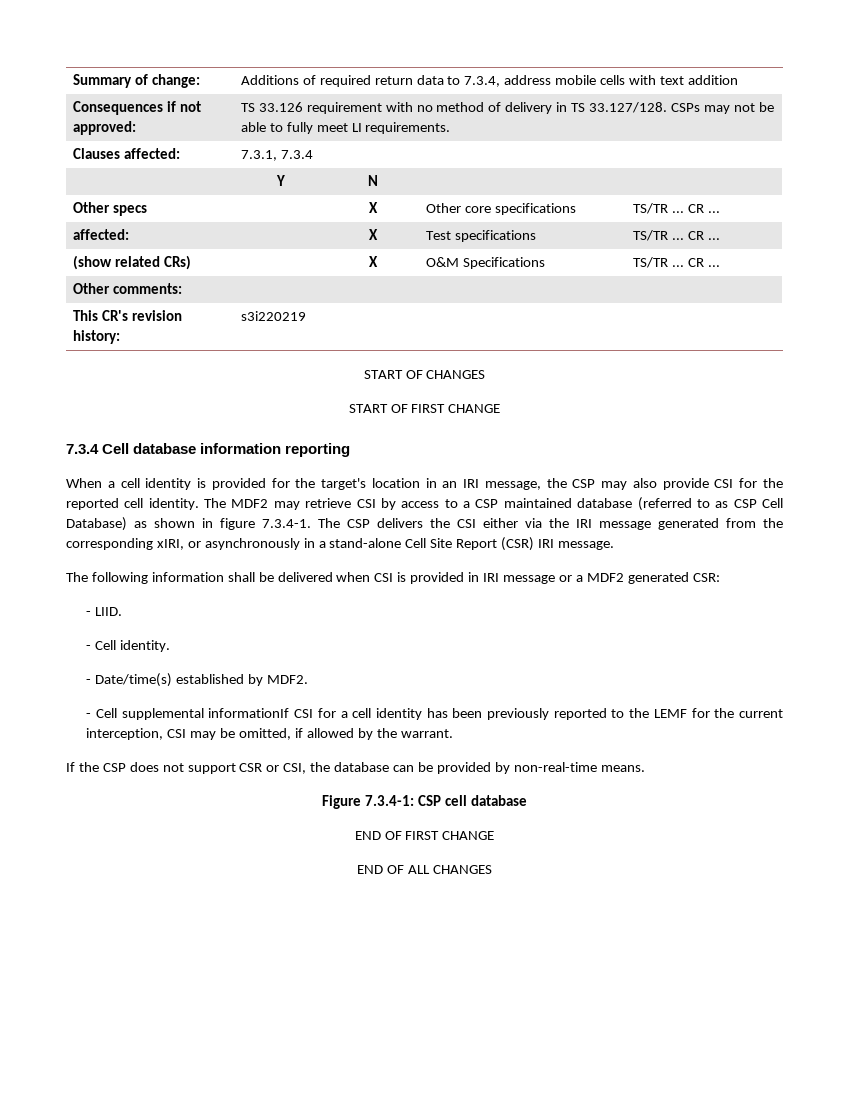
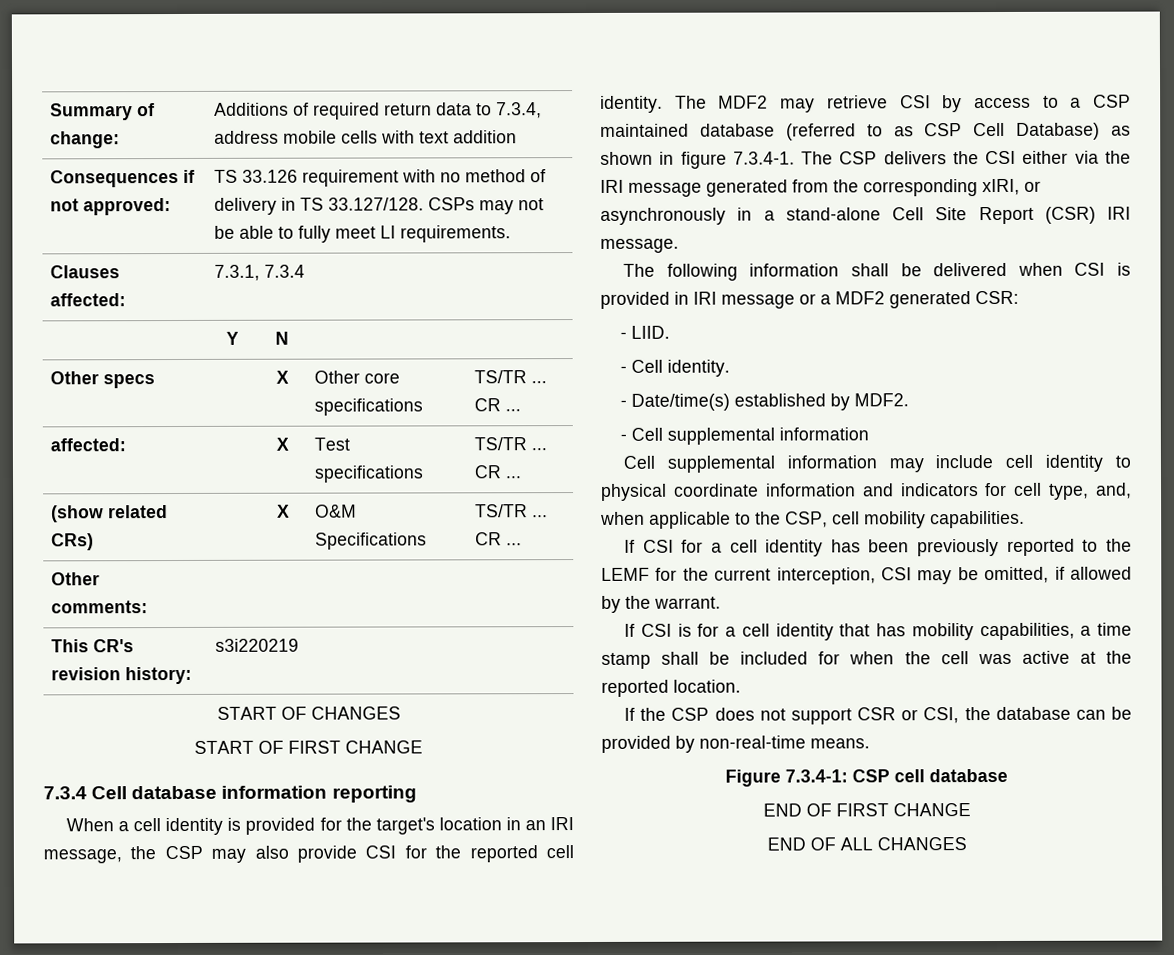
[208,708,290,718] informationIf -> [778,427,869,441] [623,454,1131,473] [601,482,1132,501] [600,510,1025,529] [624,539,636,553] information // Cell supplemental information may include cell identity to physical coordinate information and indicators for cell type, and, when applicable to the CSP, cell mobility capabilities. // If
(453, 733) none -> [624,622,1132,641] [601,650,1132,669] [601,679,741,697] // If CSI is for a cell identity that has mobility capabilities, a time stamp shall be included for when the cell was active at the reported location.

